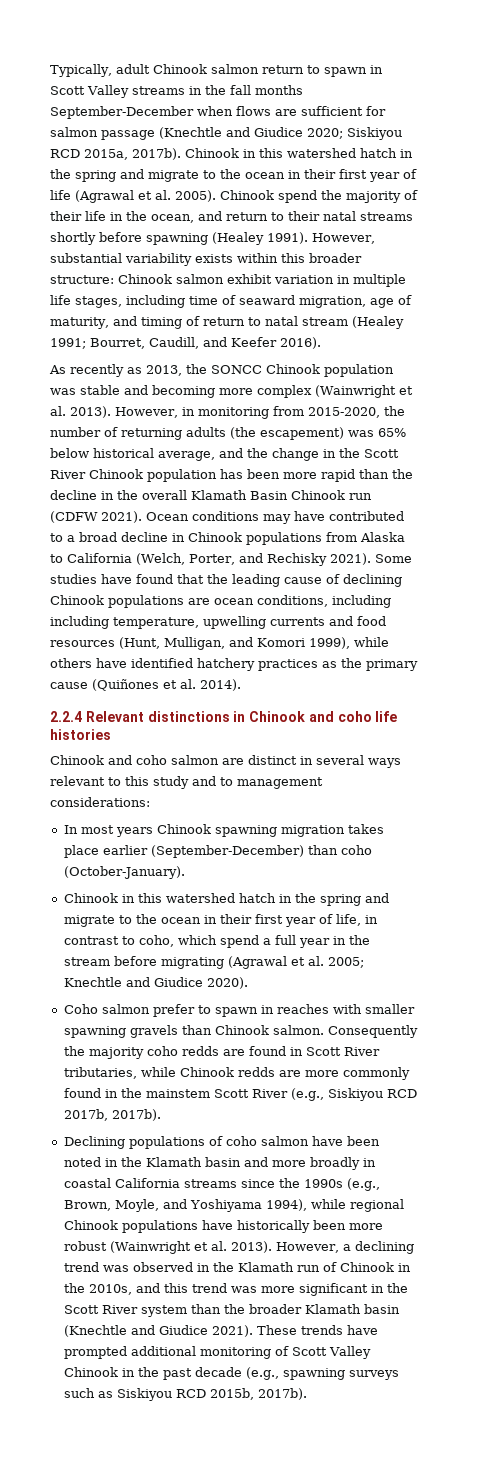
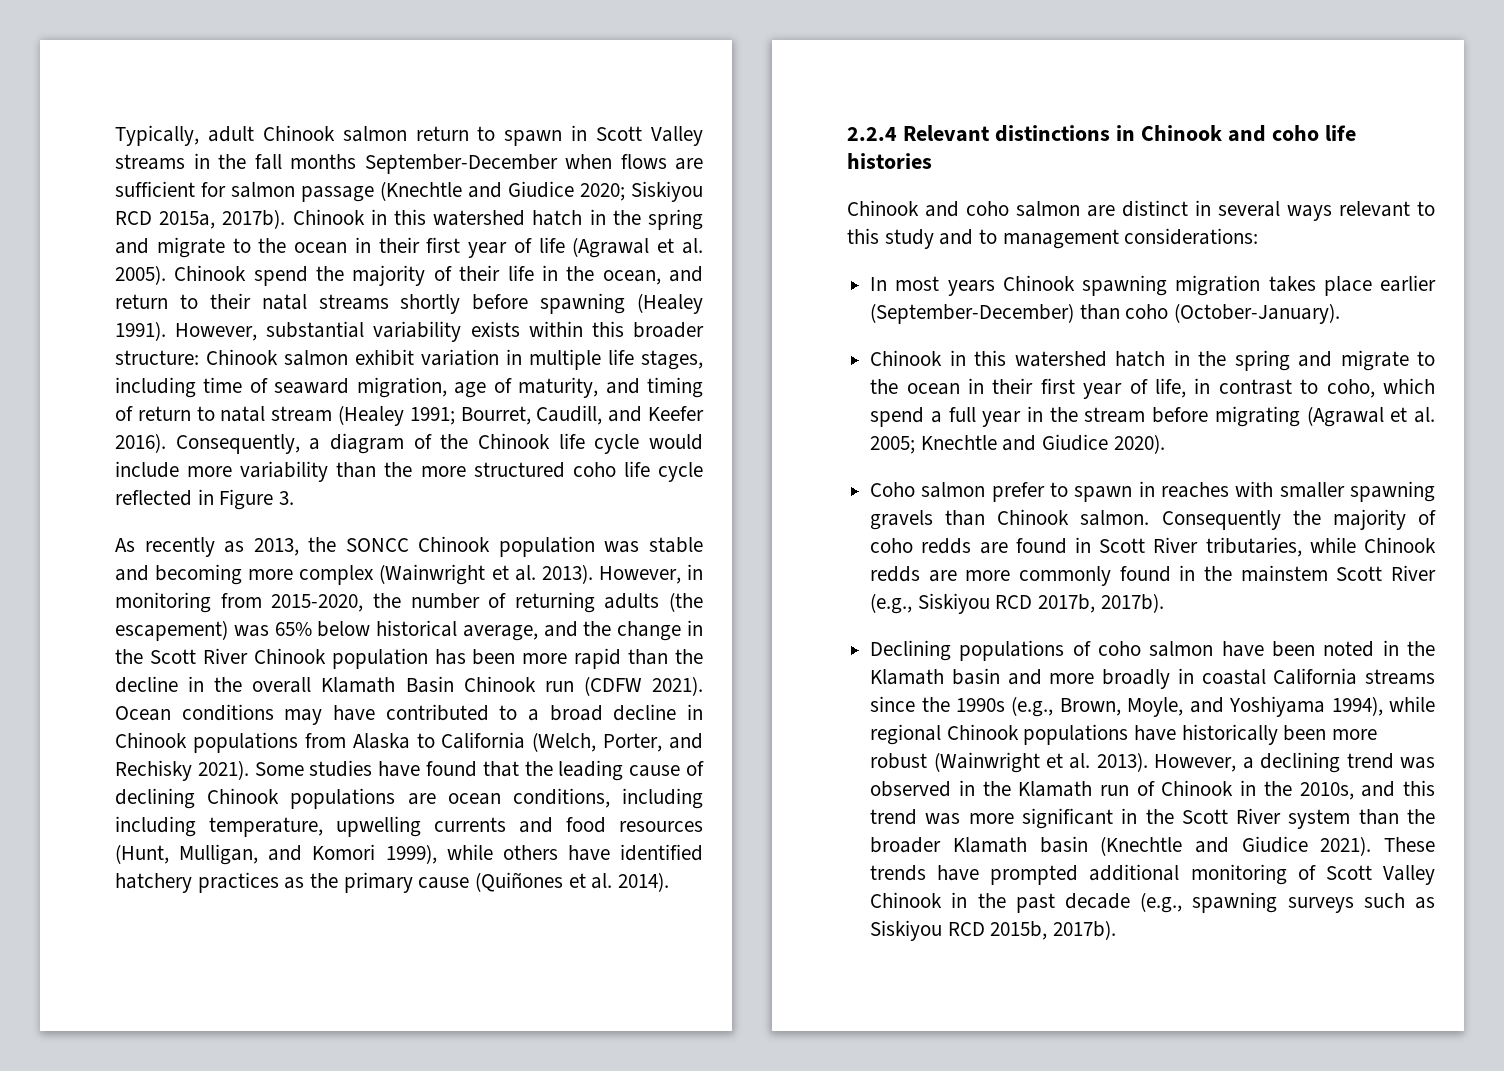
(321, 343) none -> [175,433,704,454] [115,461,703,482] [115,489,295,510] Consequently, a diagram of the Chinook life cycle would include more variability than the more structured coho life cycle reflected in Figure 3.
(144, 1053) none -> [1418,510,1436,525] of

